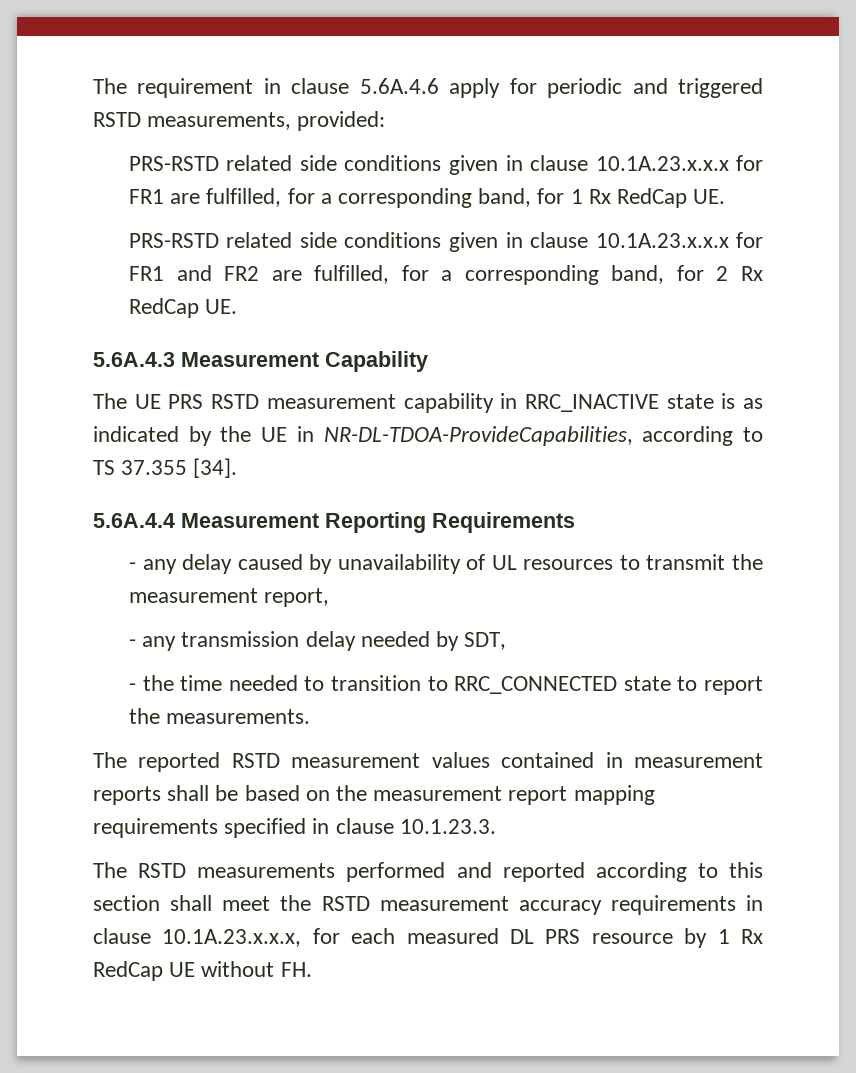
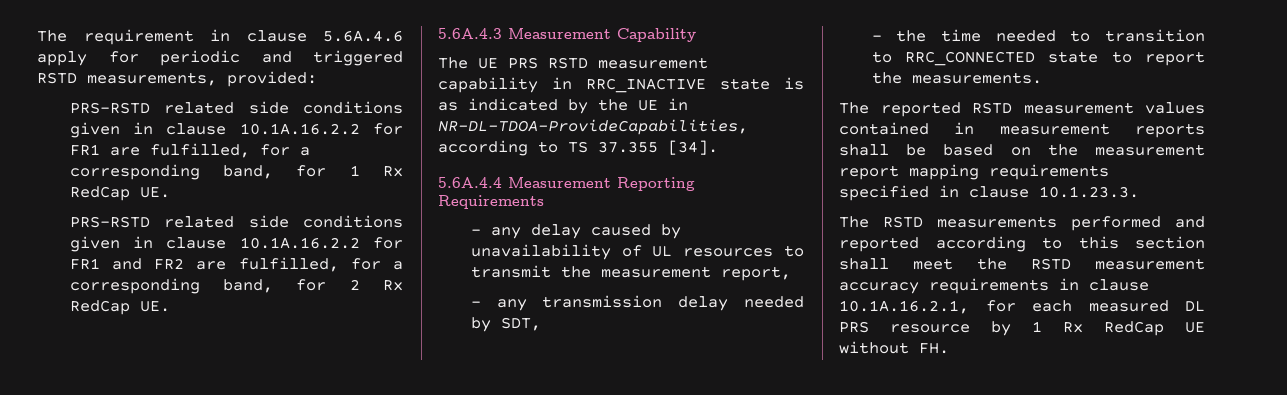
[595,156,729,171] 10.1A.23.x.x.x -> [239,123,360,135] 10.1A.16.2.2
[595,233,729,248] 10.1A.23.x.x.x -> [239,237,360,249] 10.1A.16.2.2
[162,929,302,947] 10.1A.23.x.x.x, -> [839,300,969,314] 10.1A.16.2.1,

